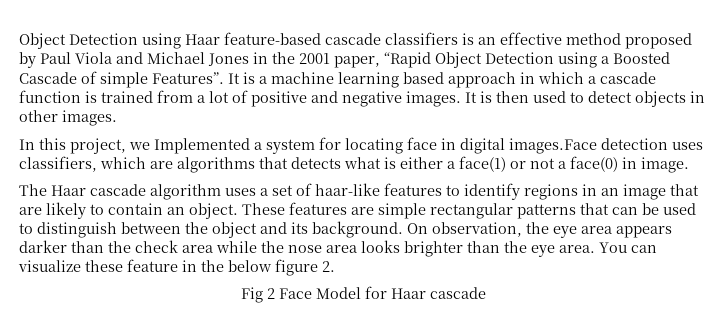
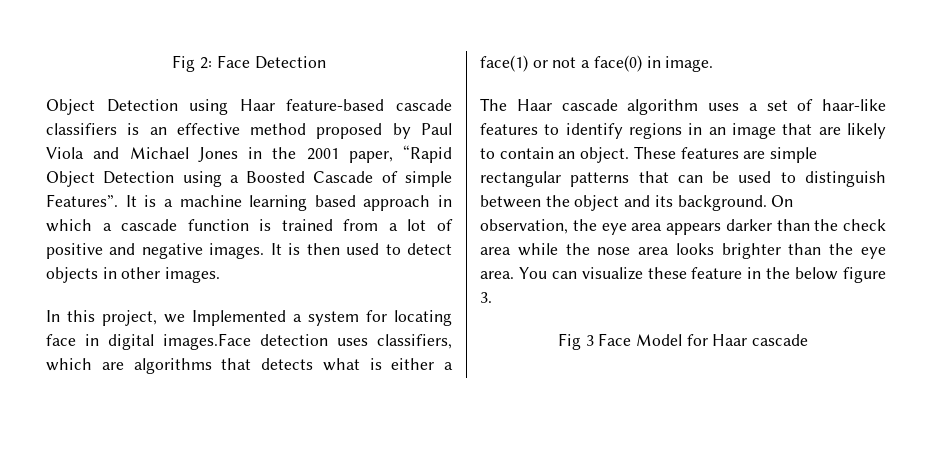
(19, 41) none -> [172,55,326,72] Fig 2: Face Detection //
[322,261,335,272] [240,287,275,303] 2. // Fig 2 -> [480,292,492,303] [557,333,594,350] 3. // Fig 3

